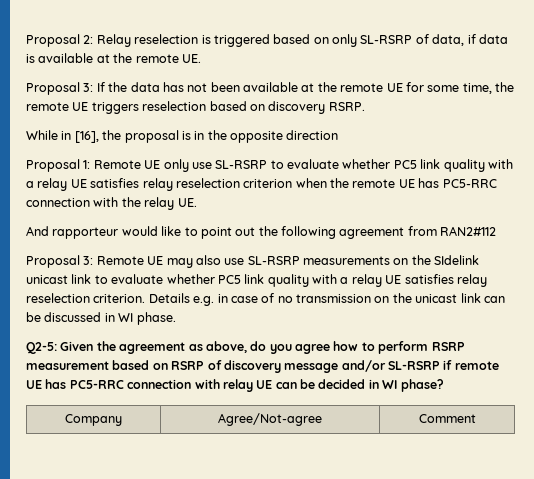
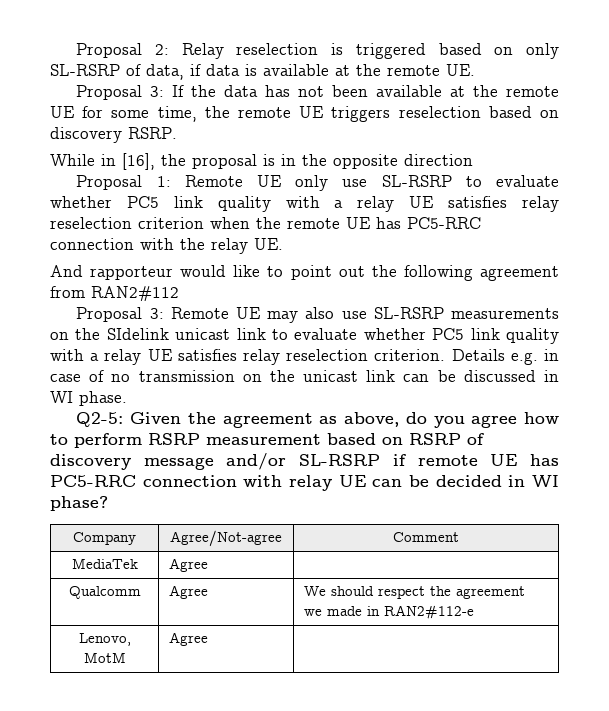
(476, 418) none -> [71,558,138,569] [169,558,209,572] [68,586,141,599] [169,585,209,599] [304,586,526,599] [304,605,475,619] [78,633,131,646] [83,652,126,663] [169,632,209,646] // MediaTek | Agree | // Qualcomm | Agree | We should respect the agreement we made in RAN2#112-e // Lenovo, MotM | Agree |

